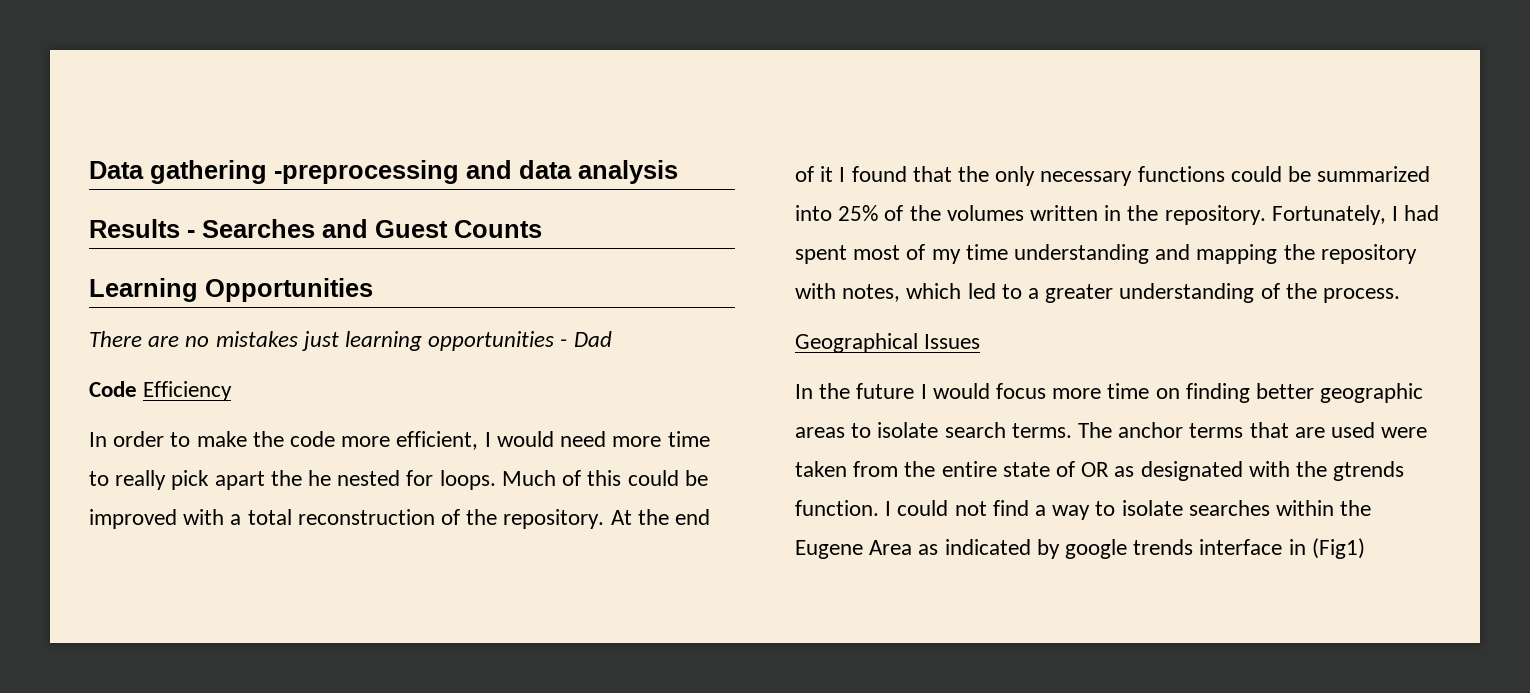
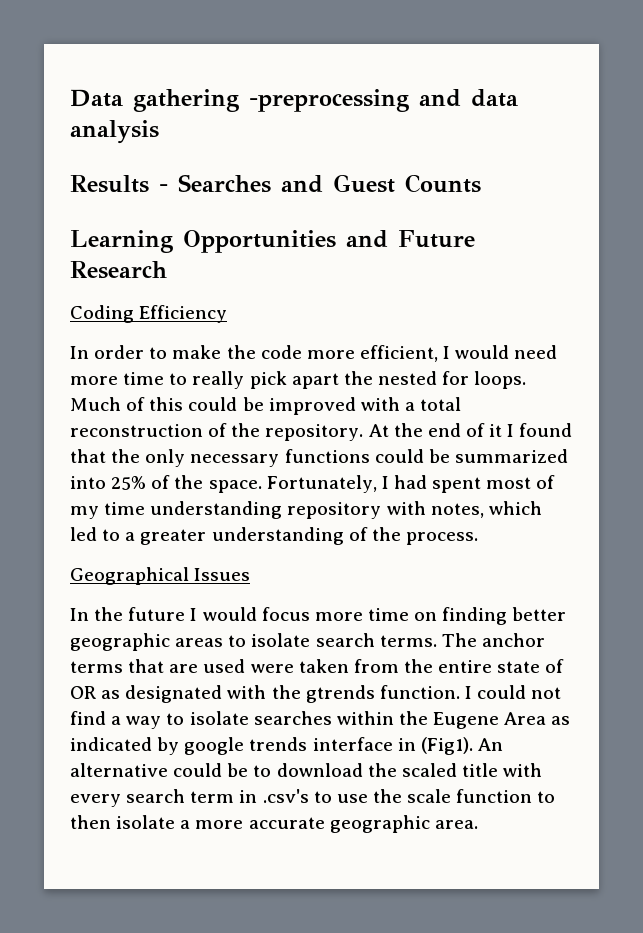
[89,331,612,351] [89,381,137,397] // There are no mistakes just learning opportunities - Dad // Code -> [346,230,475,248] [70,261,167,279] [70,305,134,323] and Future Research // Coding
[308,470,332,486] he -> (373, 378) none
[946,205,1266,225] volumes written in the repository. -> [208,480,262,493] space.
[1155,244,1315,264] and mapping the -> (283, 510) none
[1311,538,1365,559] (Fig1) -> [420,737,503,755] [70,763,543,777] [70,789,556,807] [70,815,478,833] (Fig1). An alternative could be to download the scaled title with every search term in .csv's to use the scale function to then isolate a more accurate geographic area.

